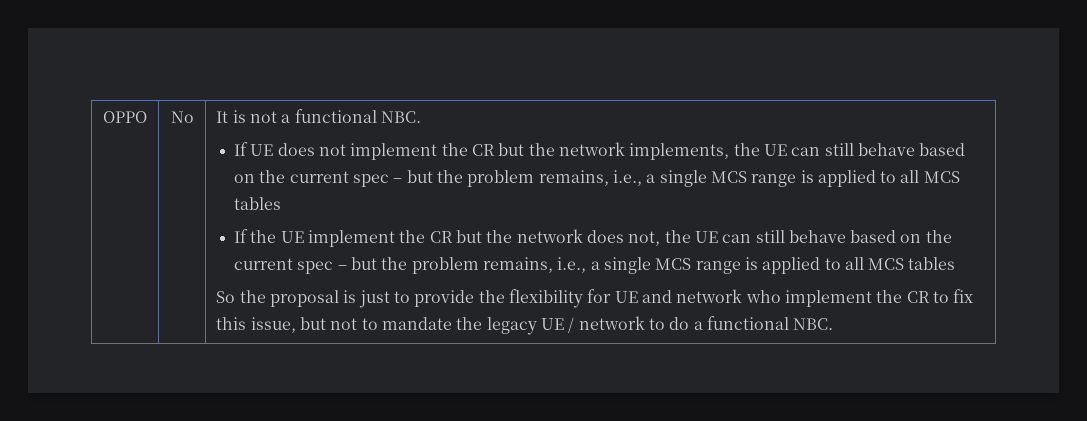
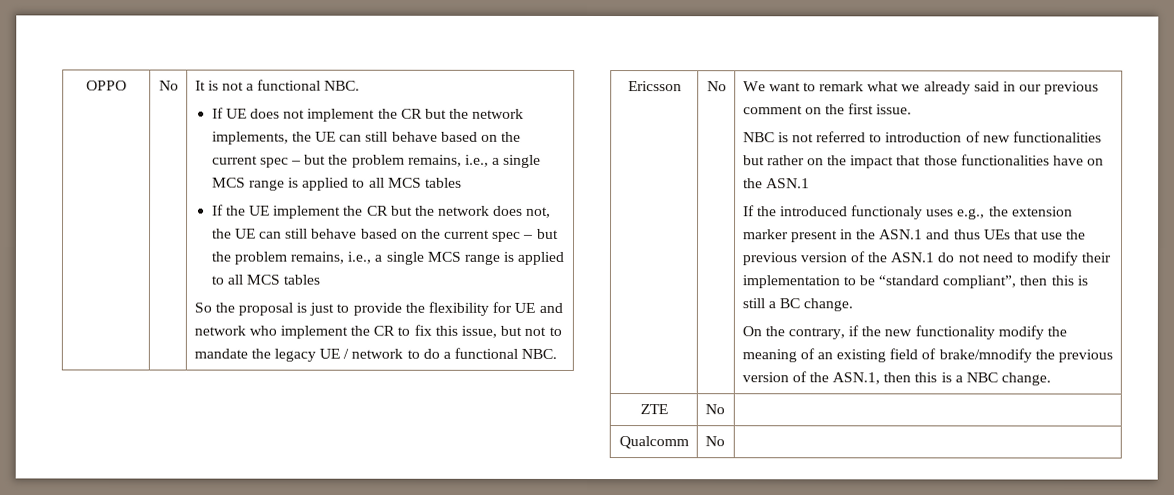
(834, 324) none -> [627,81,682,92] [706,81,727,92] [742,81,1100,95] [742,103,913,115] [742,131,1103,143] [742,154,1105,169] [742,178,810,189] [742,205,1073,220] [742,229,1087,243] [741,251,1112,266] [741,275,1088,289] [741,298,854,312] [741,325,1068,340] [741,348,1114,363] [741,371,1052,386] [639,404,668,415] [704,404,725,415] [618,436,689,450] [704,436,725,447] // Ericsson | No | We want to remark what we already said in our previous comment on the first issue. // NBC is not referred to introduction of new functionalities but rather on the impact that those functionalities have on the ASN.1 // If the introduced functionaly uses e.g., the extension marker present in the ASN.1 and thus UEs that use the previous version of the ASN.1 do not need to modify their implementation to be “standard compliant”, then this is still a BC change. // On the contrary, if the new functionality modify the meaning of an existing field of brake/mnodify the previous version of the ASN.1, then this is a NBC change. // ZTE | No | // Qualcomm | No |

